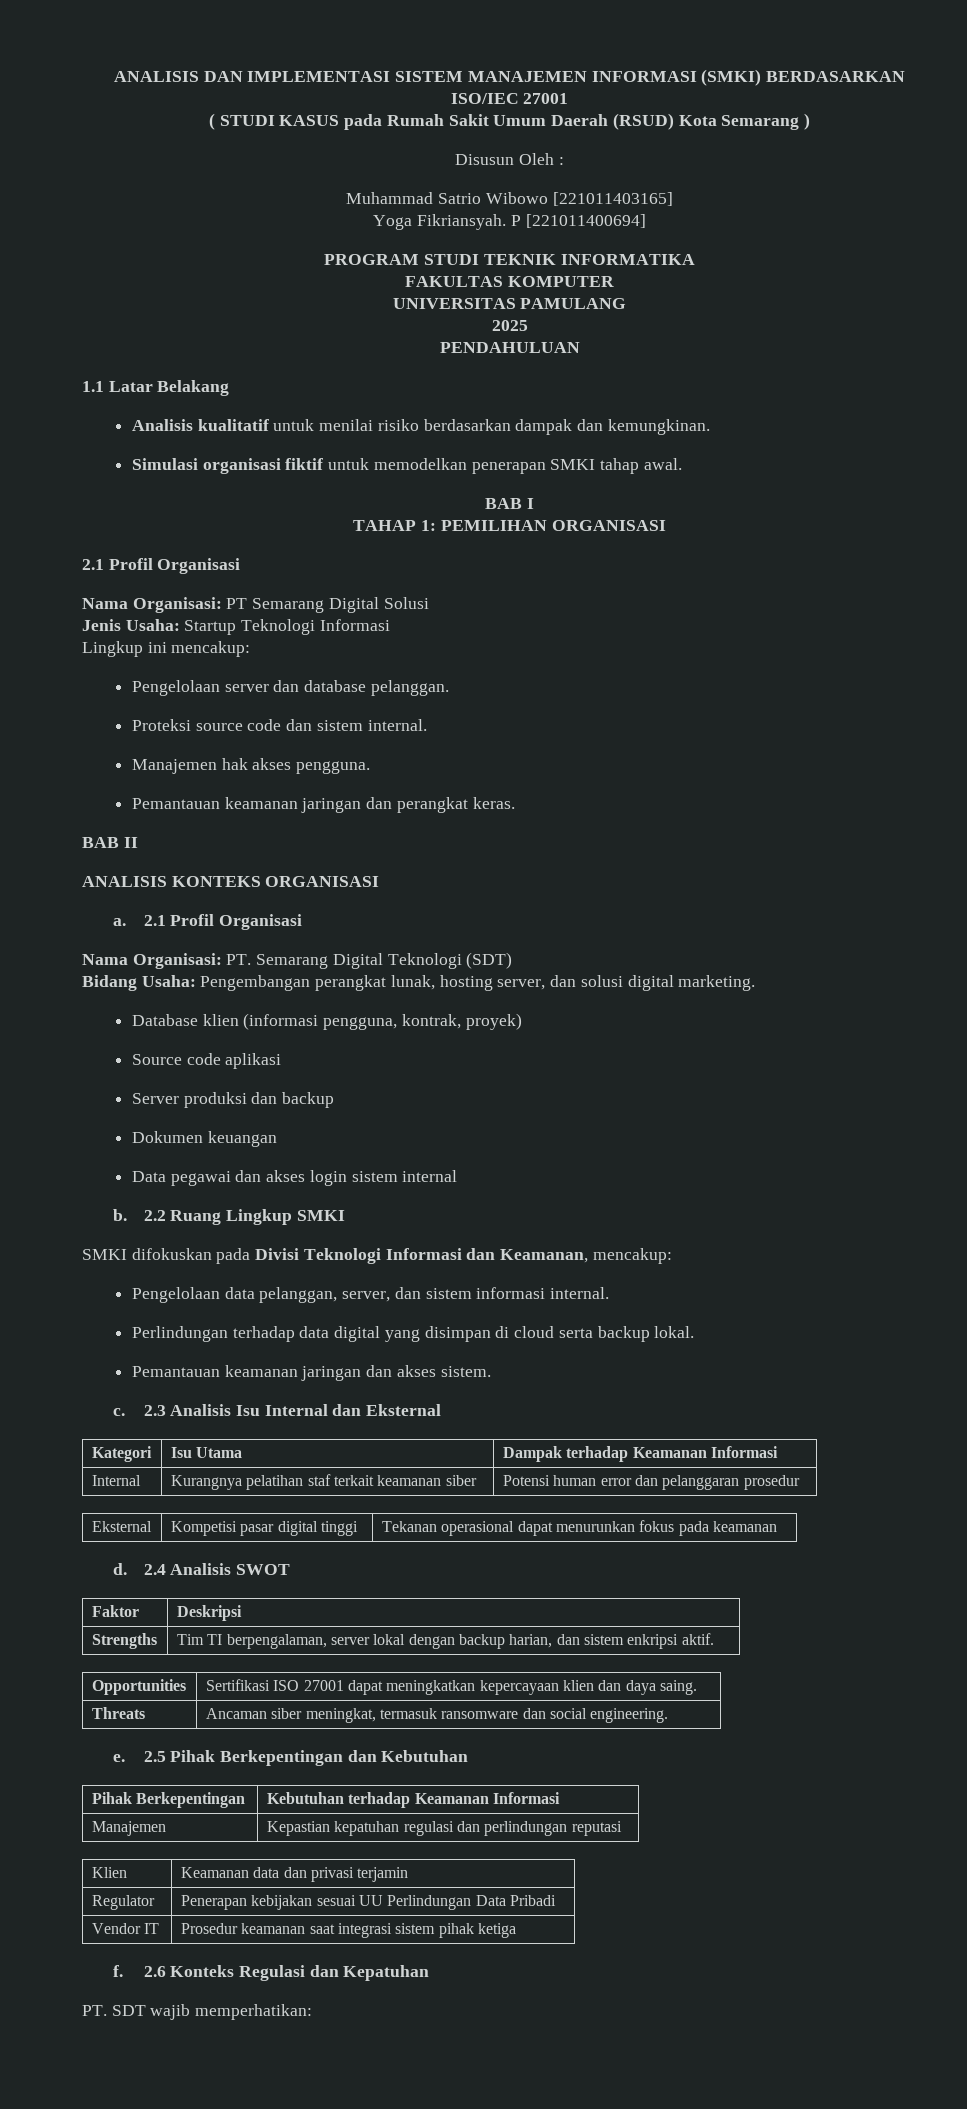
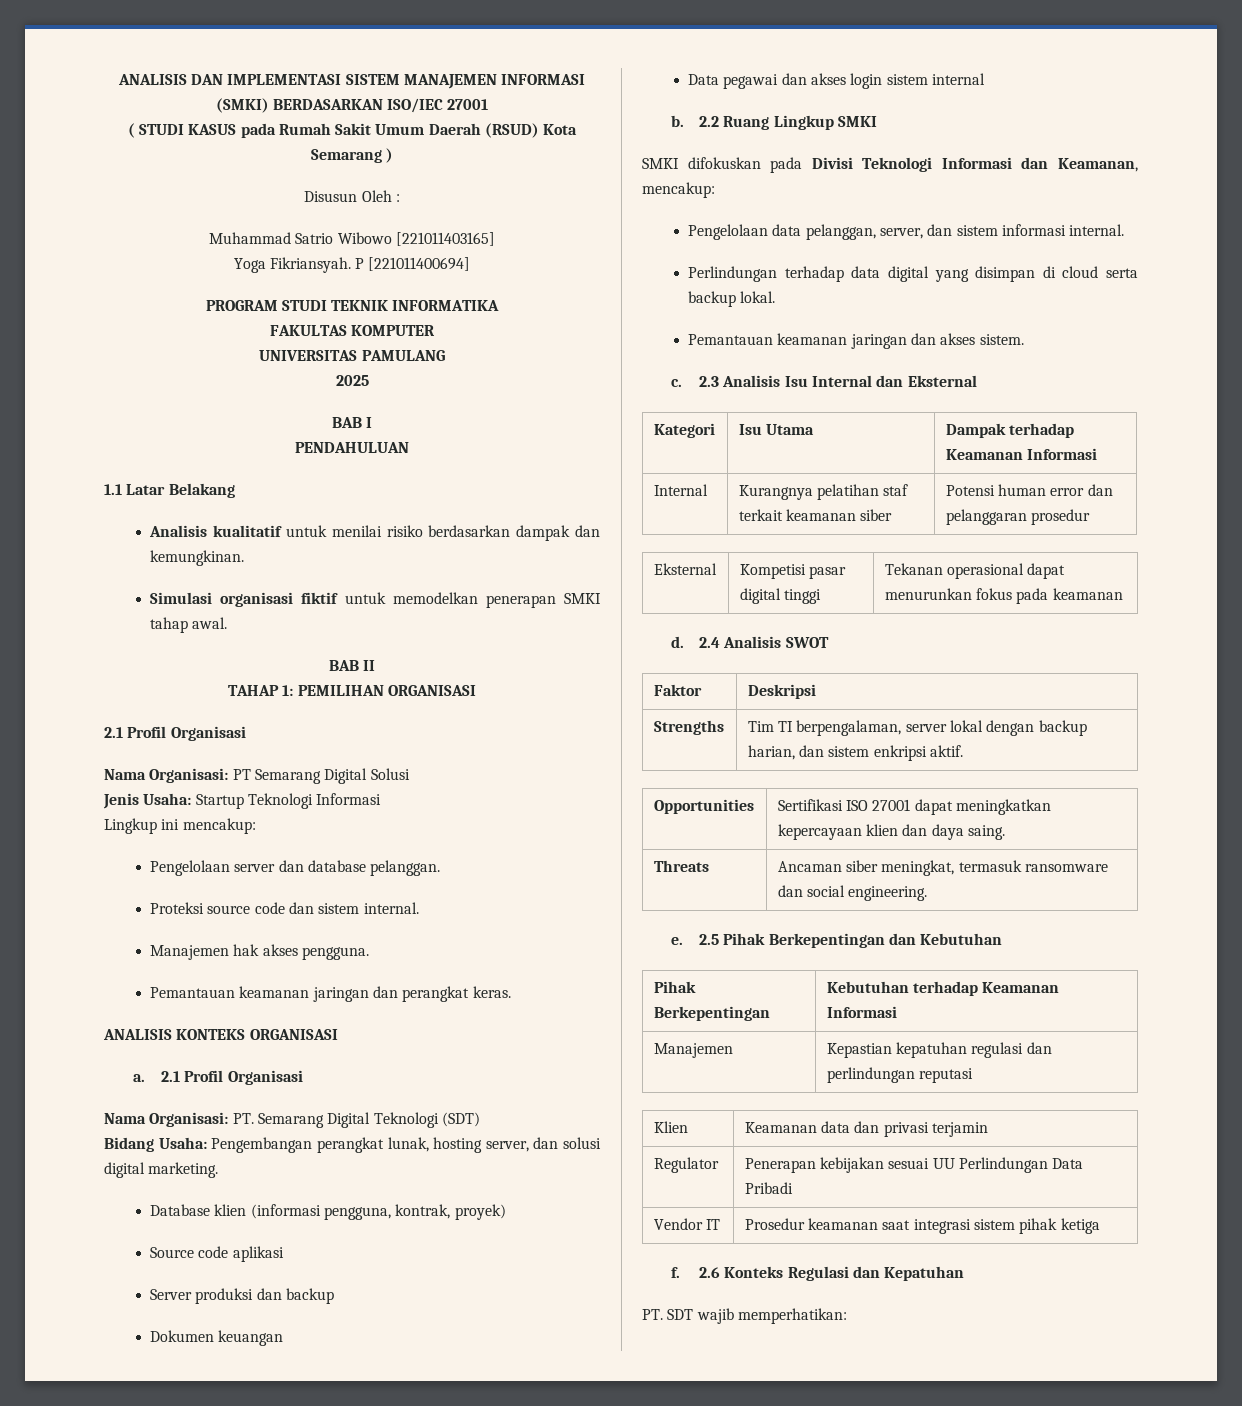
(528, 325) none -> [331,417,373,428] // BAB I
[526,498,534,509] I -> [363,660,376,671] II
[82,837,138,848] // BAB II -> (511, 992) none

